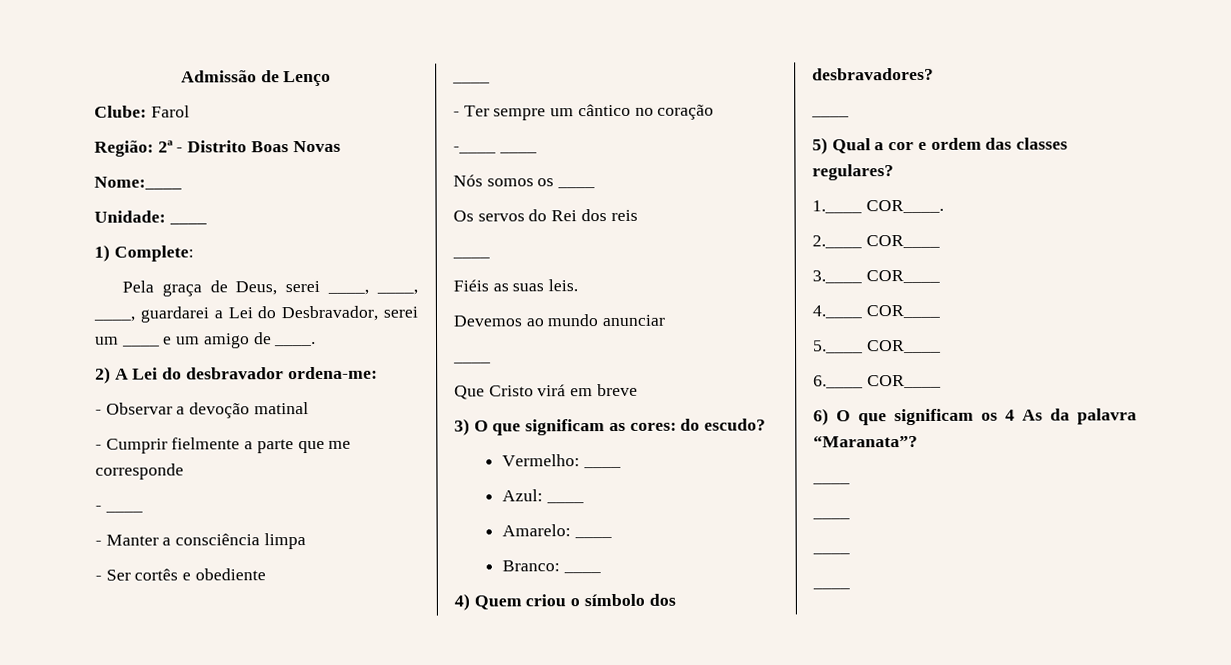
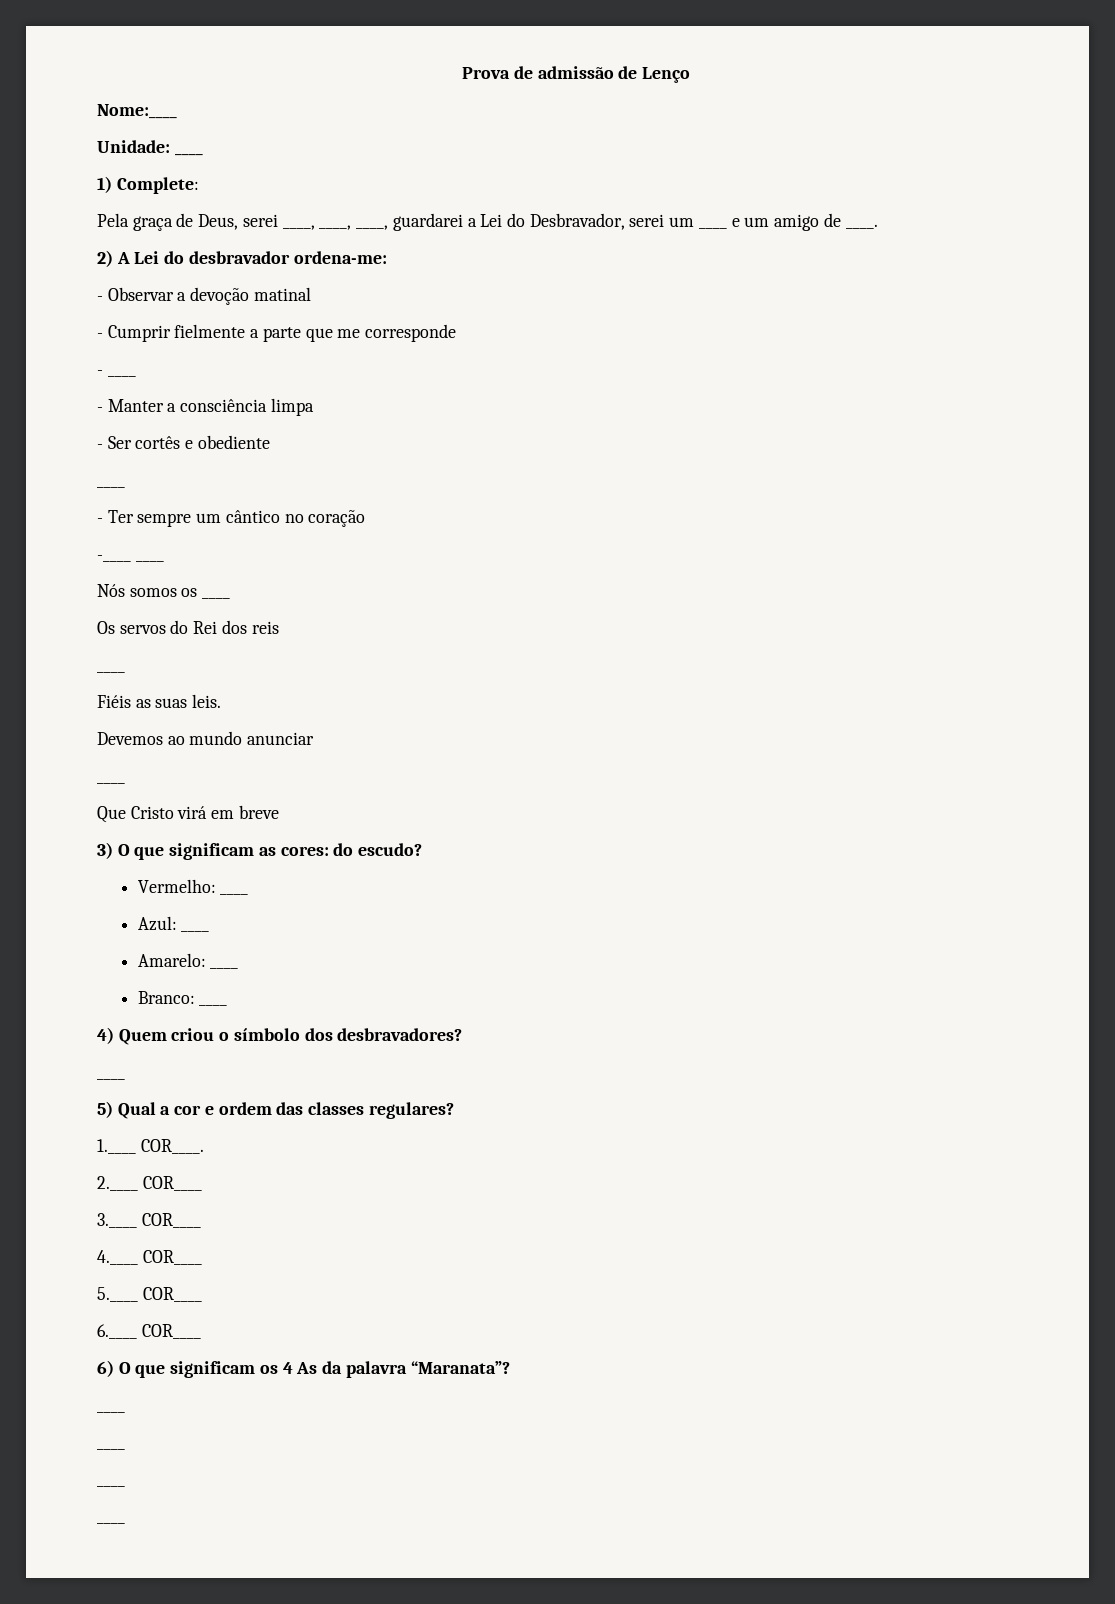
[180,70,257,83] Admissão -> [462,66,614,79] Prova de admissão
[94,105,190,118] [94,140,341,157] // Clube: Farol // Região: 2ª - Distrito Boas Novas -> (690, 75) none

